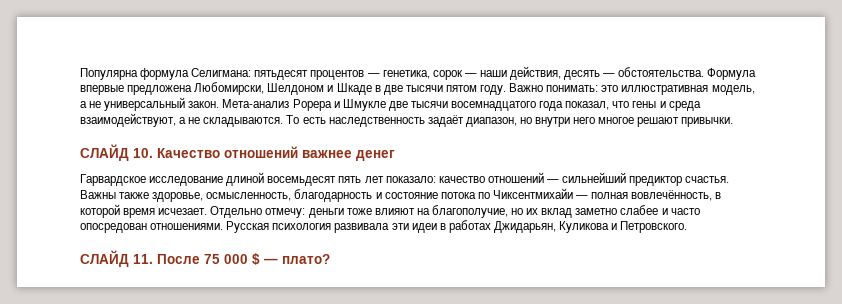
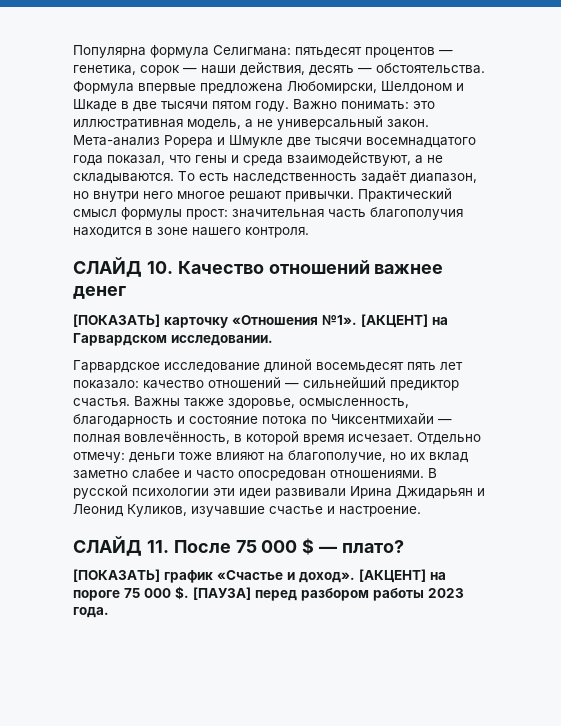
(734, 122) none -> [358,188,452,202] [73,207,463,220] [73,227,309,238] Практический смысл формулы прост: значительная часть благополучия находится в зоне нашего контроля.
(395, 155) none -> [73,314,448,328] [73,333,273,346] // [ПОКАЗАТЬ] карточку «Отношения №1». [АКЦЕНТ] на Гарвардском исследовании.
[226,220,688,233] Русская психология развивала эти идеи в работах Джидарьян, Куликова и Петровского. -> [428,468,437,478] [73,485,485,499] [73,504,421,517] В русской психологии эти идеи развивали Ирина Джидарьян и Леонид Куликов, изучавшие счастье и настроение.
(330, 259) none -> [73,569,446,583] [73,586,464,601] [73,607,109,618] // [ПОКАЗАТЬ] график «Счастье и доход». [АКЦЕНТ] на пороге 75 000 $. [ПАУЗА] перед разбором работы 2023 года.

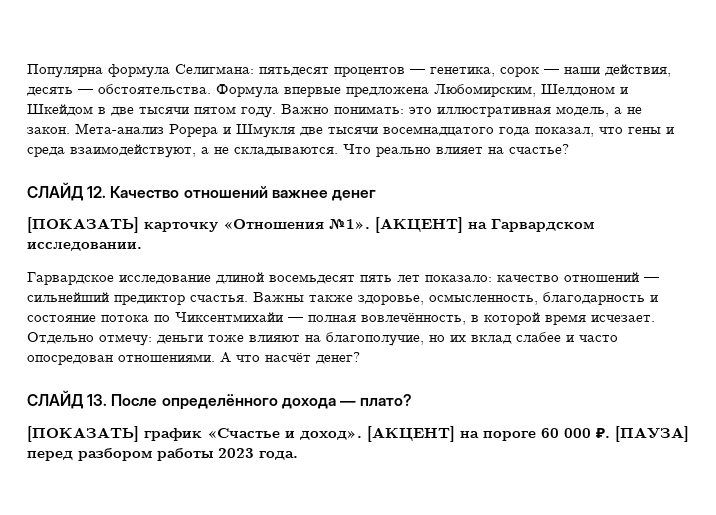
[287,81,377,94] Любомирски, -> [434,84,536,97] Любомирским,
[73,99,117,112] Шкаде -> [27,104,93,116] Шкейдом
[277,116,383,130] универсальный -> (642, 110) none
[229,135,283,148] Шмукле -> [236,124,295,138] Шмукля
[178,170,477,184] [73,188,452,202] [73,207,463,220] [73,227,309,238] [73,257,173,277] То есть наследственность задаёт диапазон, но внутри него многое решают привычки. Практический смысл формулы прост: значительная часть благополучия находится в зоне нашего контроля. // СЛАЙД 10. -> [343,144,569,157] [27,182,107,201] Что реально влияет на счастье? // СЛАЙД 12.
[73,470,128,479] заметно -> (512, 339) none
[428,468,437,478] [73,485,485,499] [73,504,421,517] [73,536,315,556] В русской психологии эти идеи развивали Ирина Джидарьян и Леонид Куликов, изучавшие счастье и настроение. // СЛАЙД 11. После 75 000 $ -> [220,352,360,364] [27,390,336,410] А что насчёт денег? // СЛАЙД 13. После определённого дохода
[124,586,189,600] 75 000 $. -> [541,428,610,438] 60 000 ₽.

